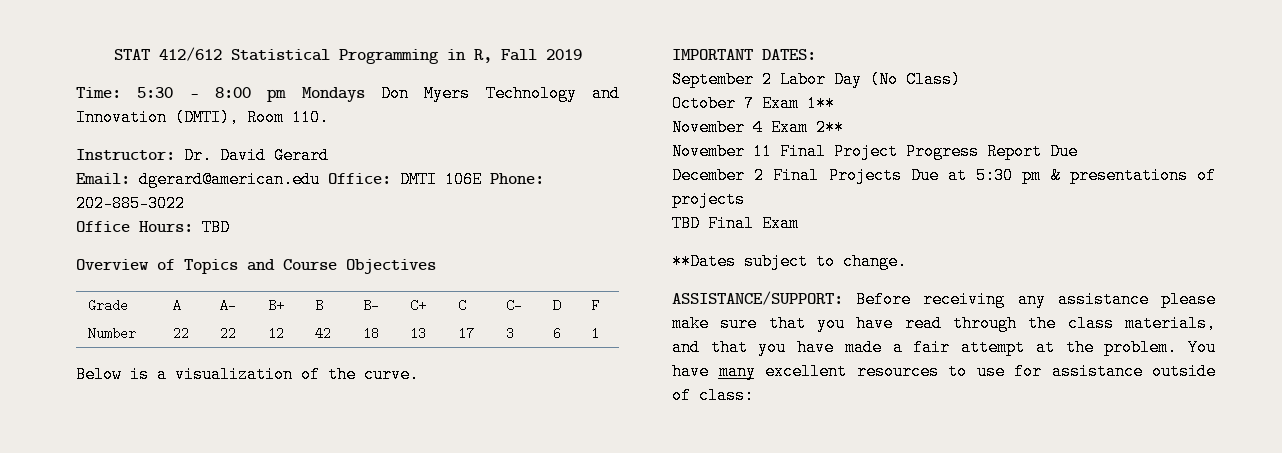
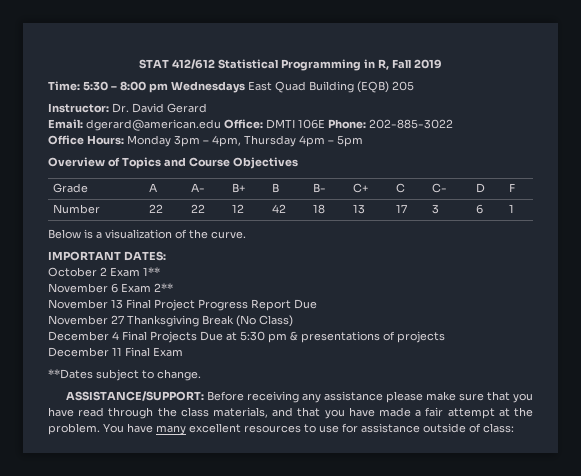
[301,85,620,102] [76,109,329,126] Mondays Don Myers Technology and Innovation (DMTI), Room 110. -> [171,81,414,93] Wednesdays East Quad Building (EQB) 205
[202,219,230,236] TBD -> [127,135,363,147] Monday 3pm – 4pm, Thursday 4pm – 5pm
[672,71,961,88] [672,95,754,112] September 2 Labor Day (No Class) // October 7 -> [48,267,107,277] October 2
[753,119,763,136] 4 -> [111,283,118,293] 6
[753,143,772,160] 11 -> [111,299,123,309] 13
[672,167,765,184] // December 2 -> [48,315,293,327] [48,331,119,341] // November 27 Thanksgiving Break (No Class) // December 4
[672,215,700,232] TBD -> [48,347,122,357] December 11

